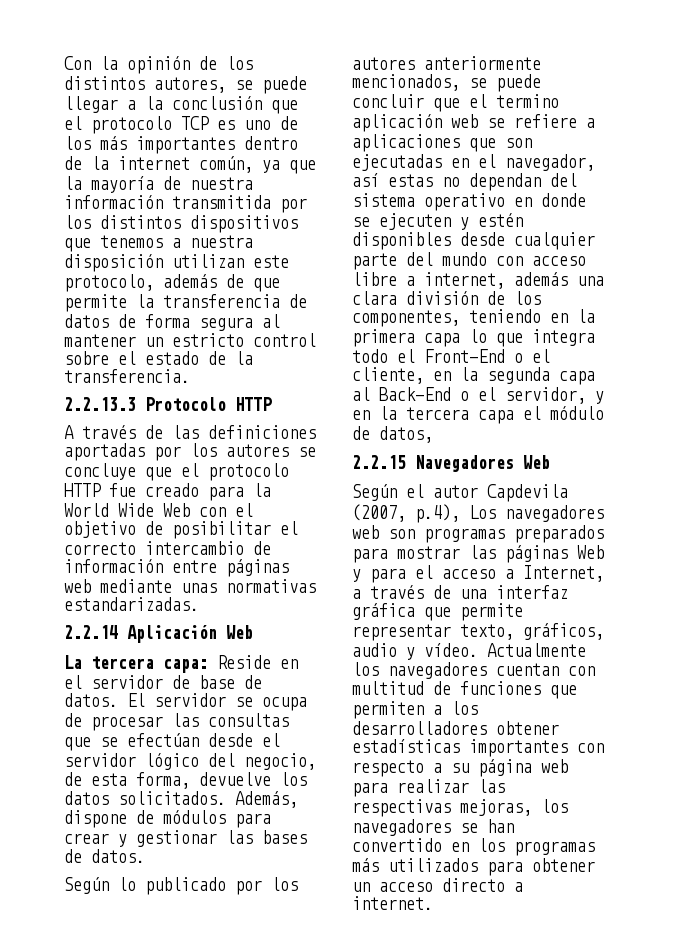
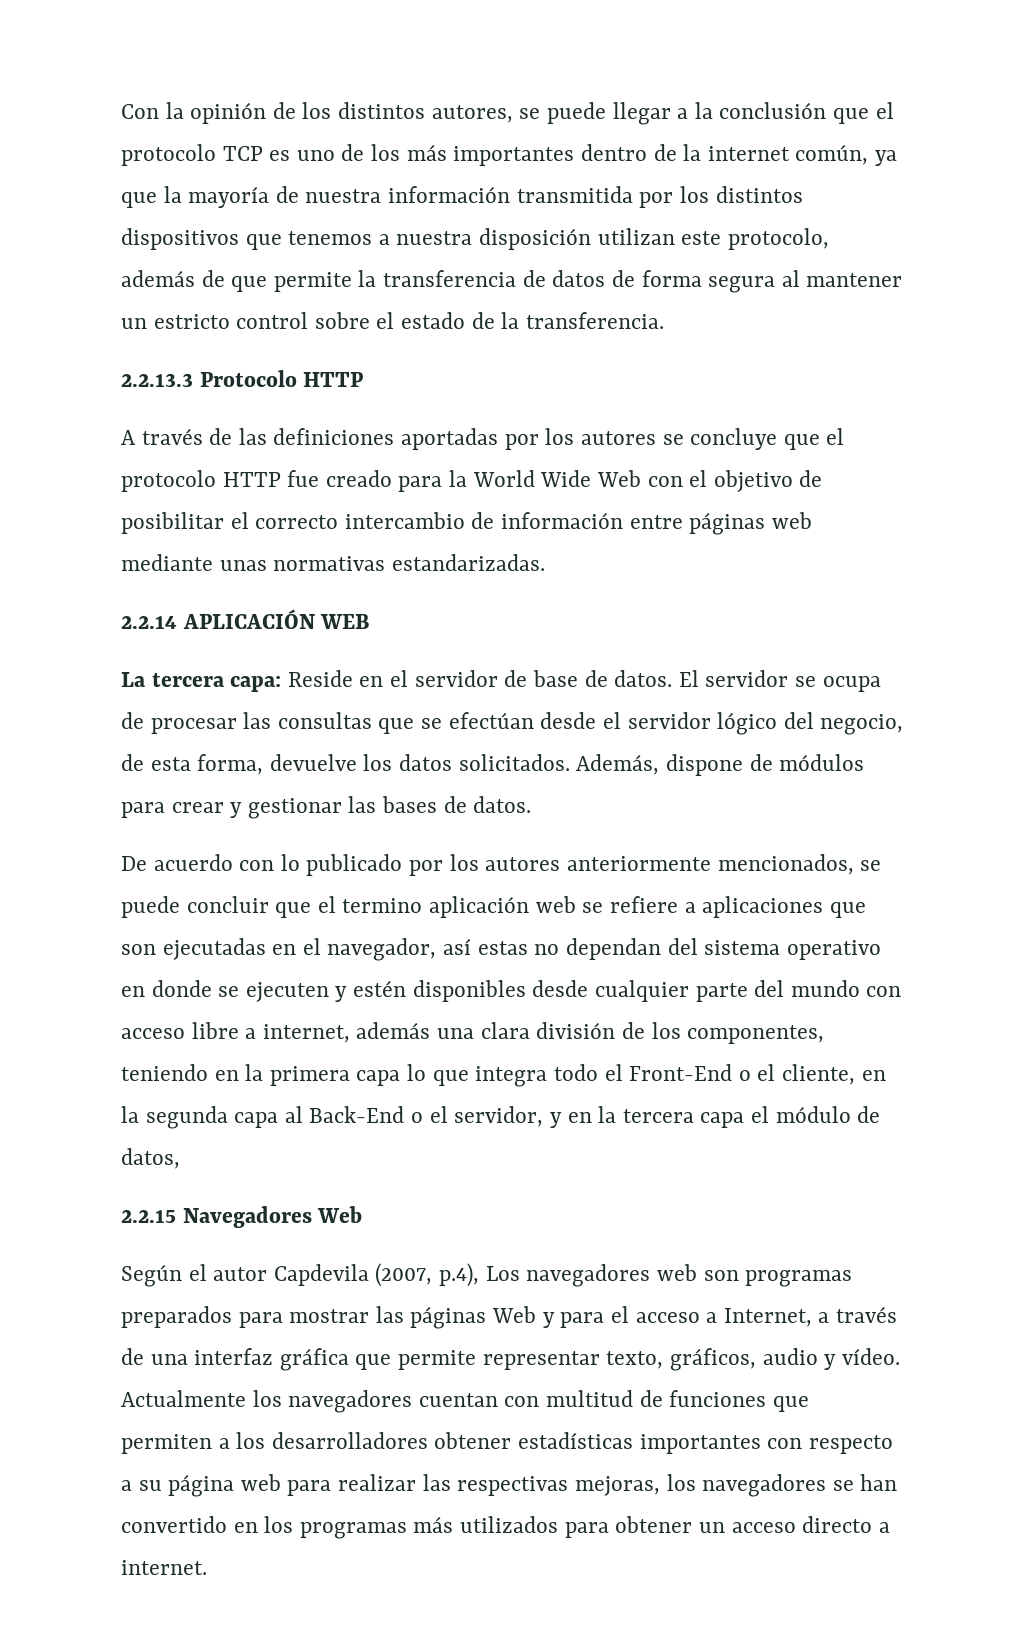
[127,625,253,643] Aplicación Web -> [182,609,370,629] APLICACIÓN WEB
[64,877,109,894] Según -> [121,854,275,871] De acuerdo con

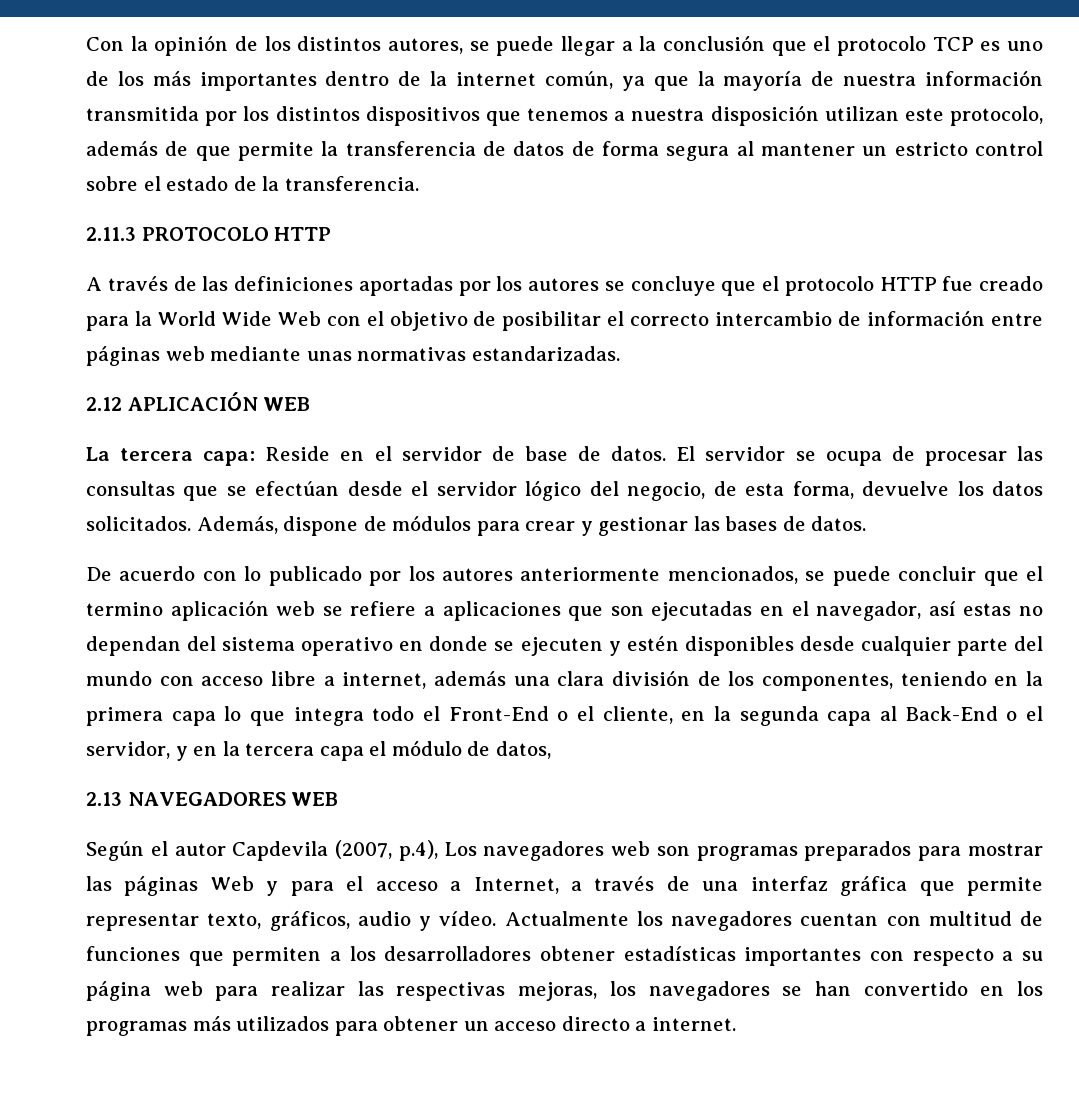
[121,370,297,387] 2.2.13.3 Protocolo -> [86,227,269,241] 2.11.3 PROTOCOLO
[121,616,177,629] 2.2.14 -> [86,397,122,411] 2.12
[121,1206,363,1228] 2.2.15 Navegadores Web -> [86,792,339,806] 2.13 NAVEGADORES WEB

